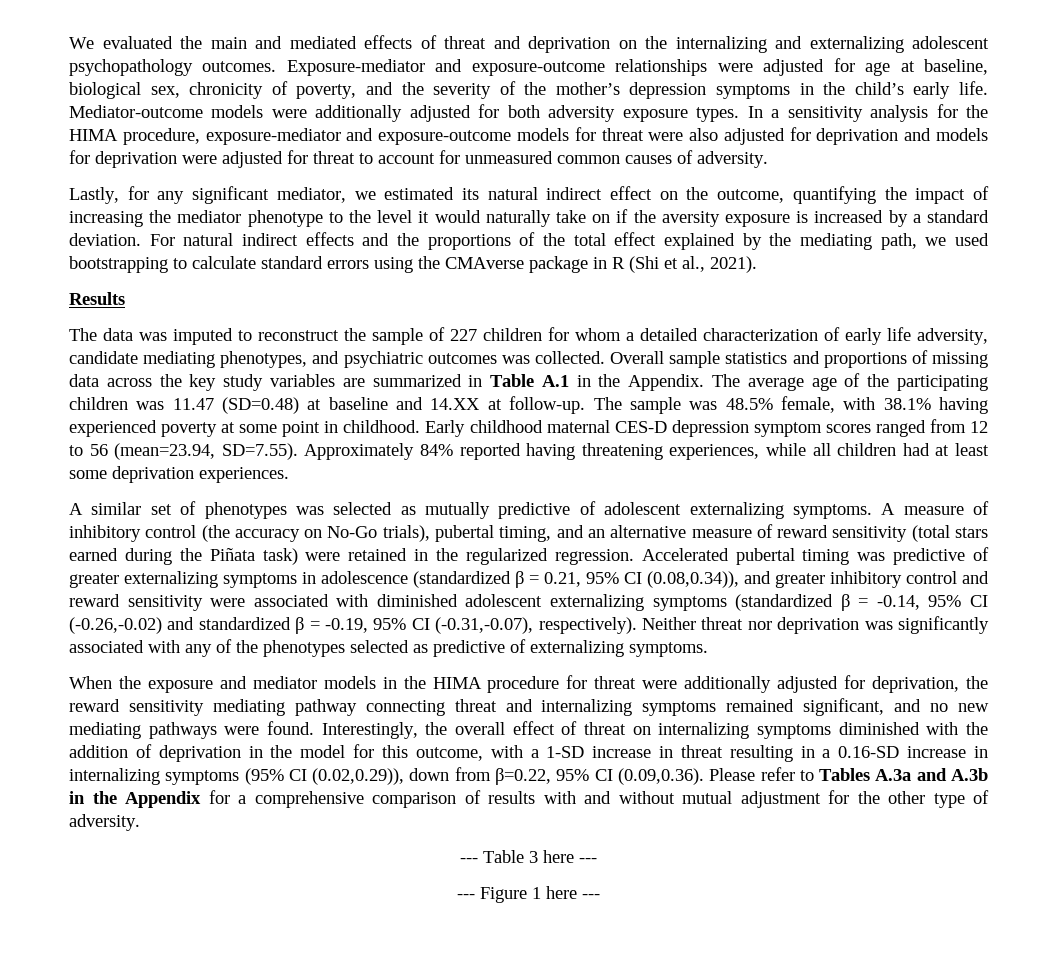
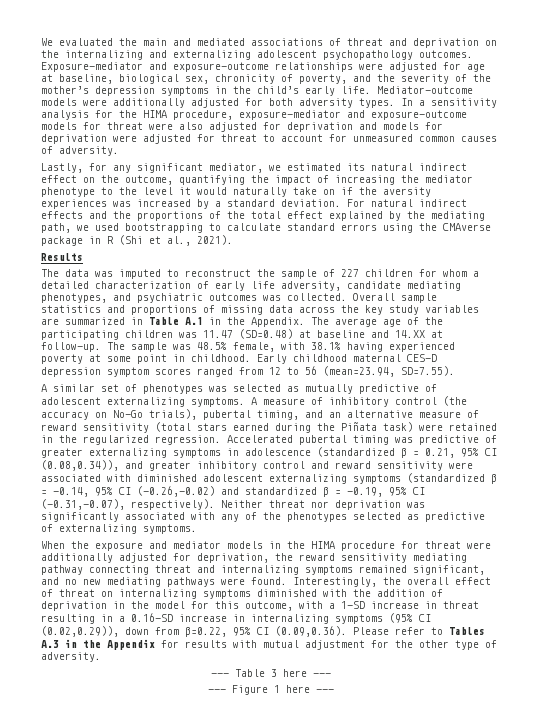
[364,35,412,49] effects -> [251,38,323,46] associations
[622,109,688,122] exposure -> (353, 103) none
[725,211,809,227] exposure is -> [41,199,131,209] experiences was
[304,443,990,460] [69,466,289,483] Approximately 84% reported having threatening experiences, while all children had at least some deprivation experiences. -> (455, 371) none
[875,768,988,781] A.3a and A.3b -> [41,640,59,648] A.3
[238,790,675,808] a comprehensive comparison of results with and without -> [185,640,257,648] results with

